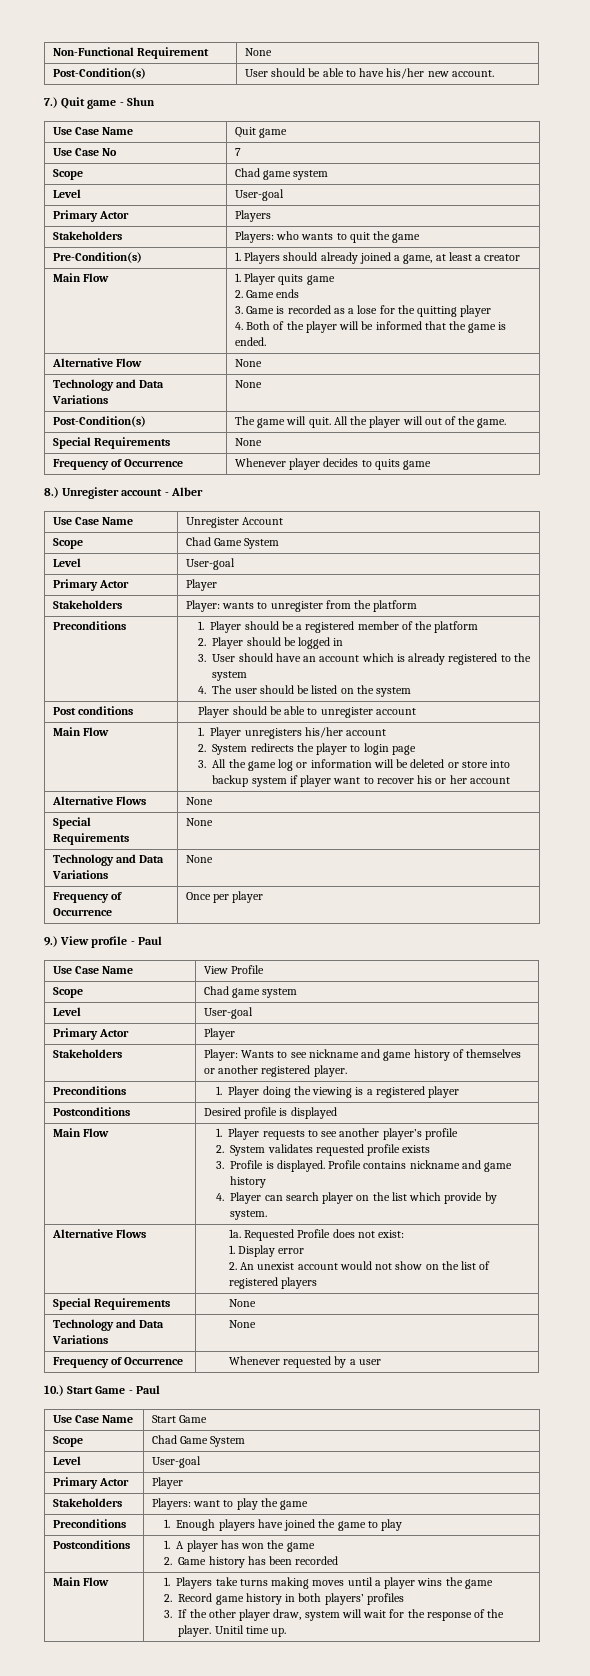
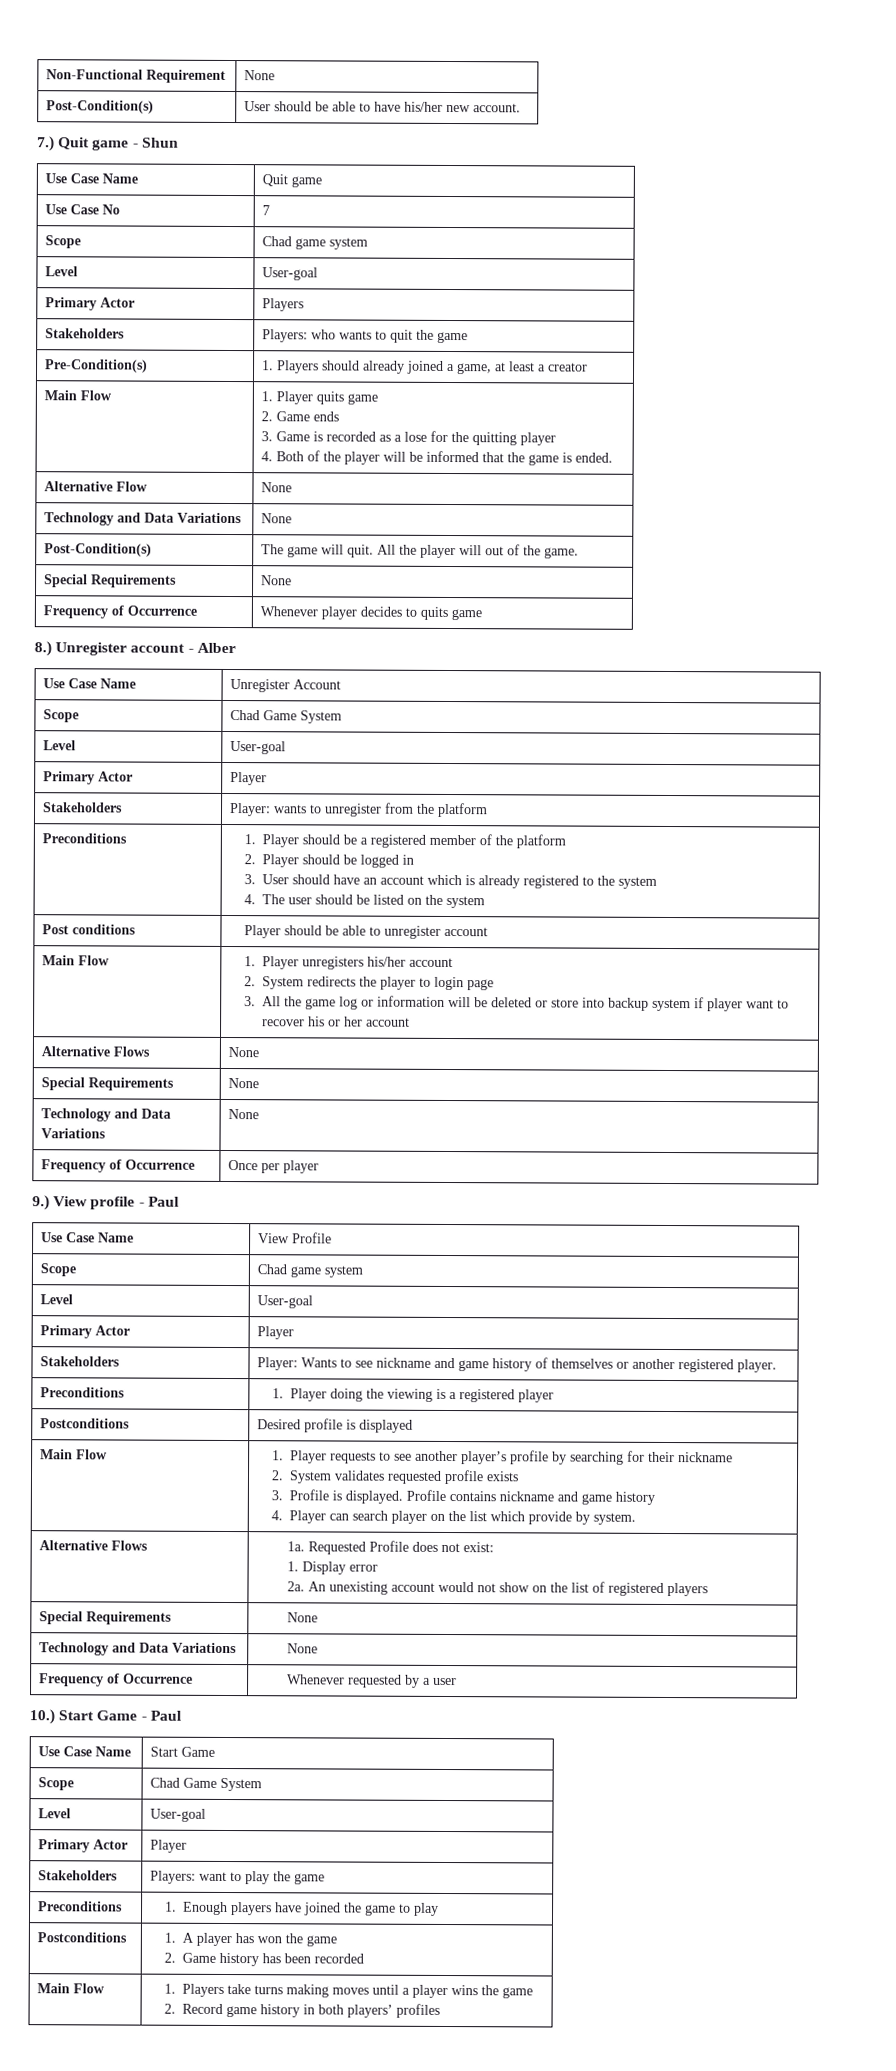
(458, 1134) none -> [552,1450,734,1465] by searching for their nickname
[228,1262,295,1270] 2. An unexist -> [286,1581,388,1595] 2a. An unexisting
[164,1609,505,1621] [178,1625,287,1637] // 3. If the other player draw, system will wait for the response of the player. Unitil time up. -> (441, 2010) none

